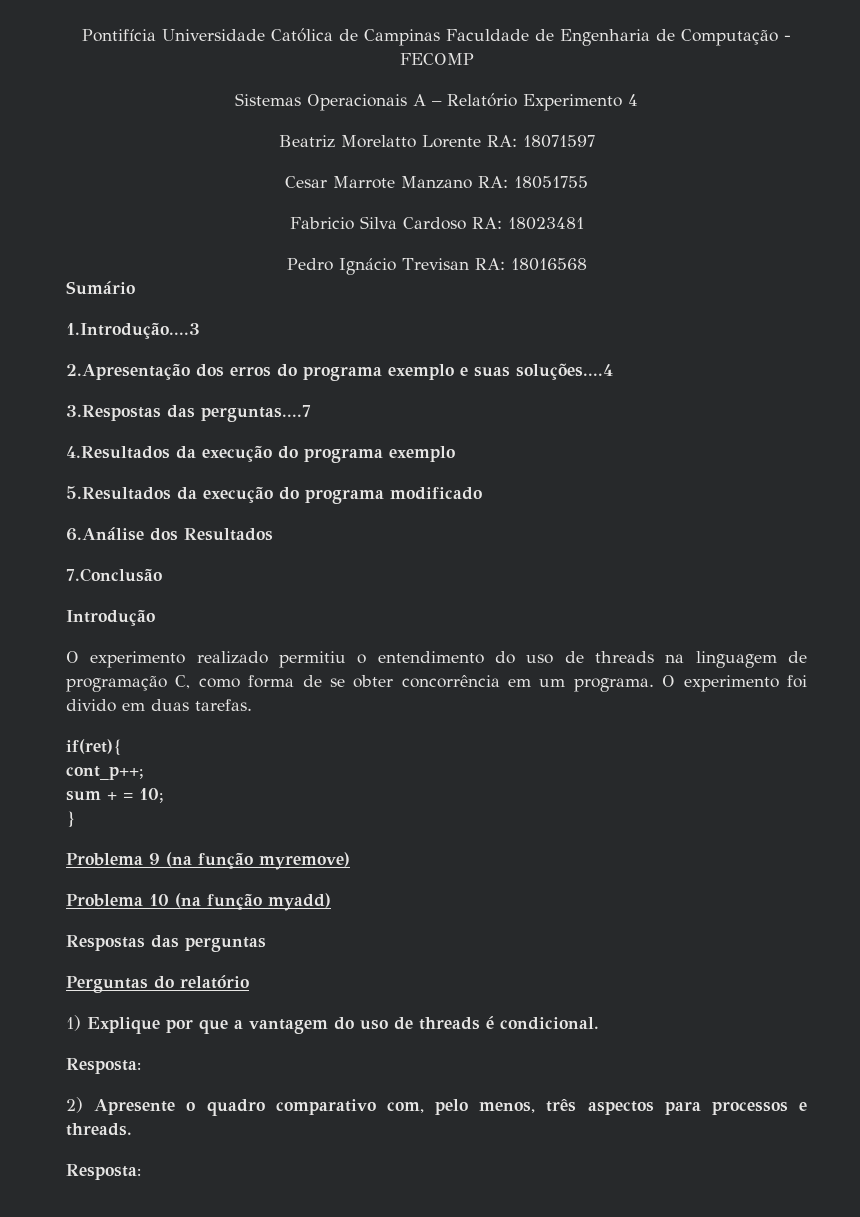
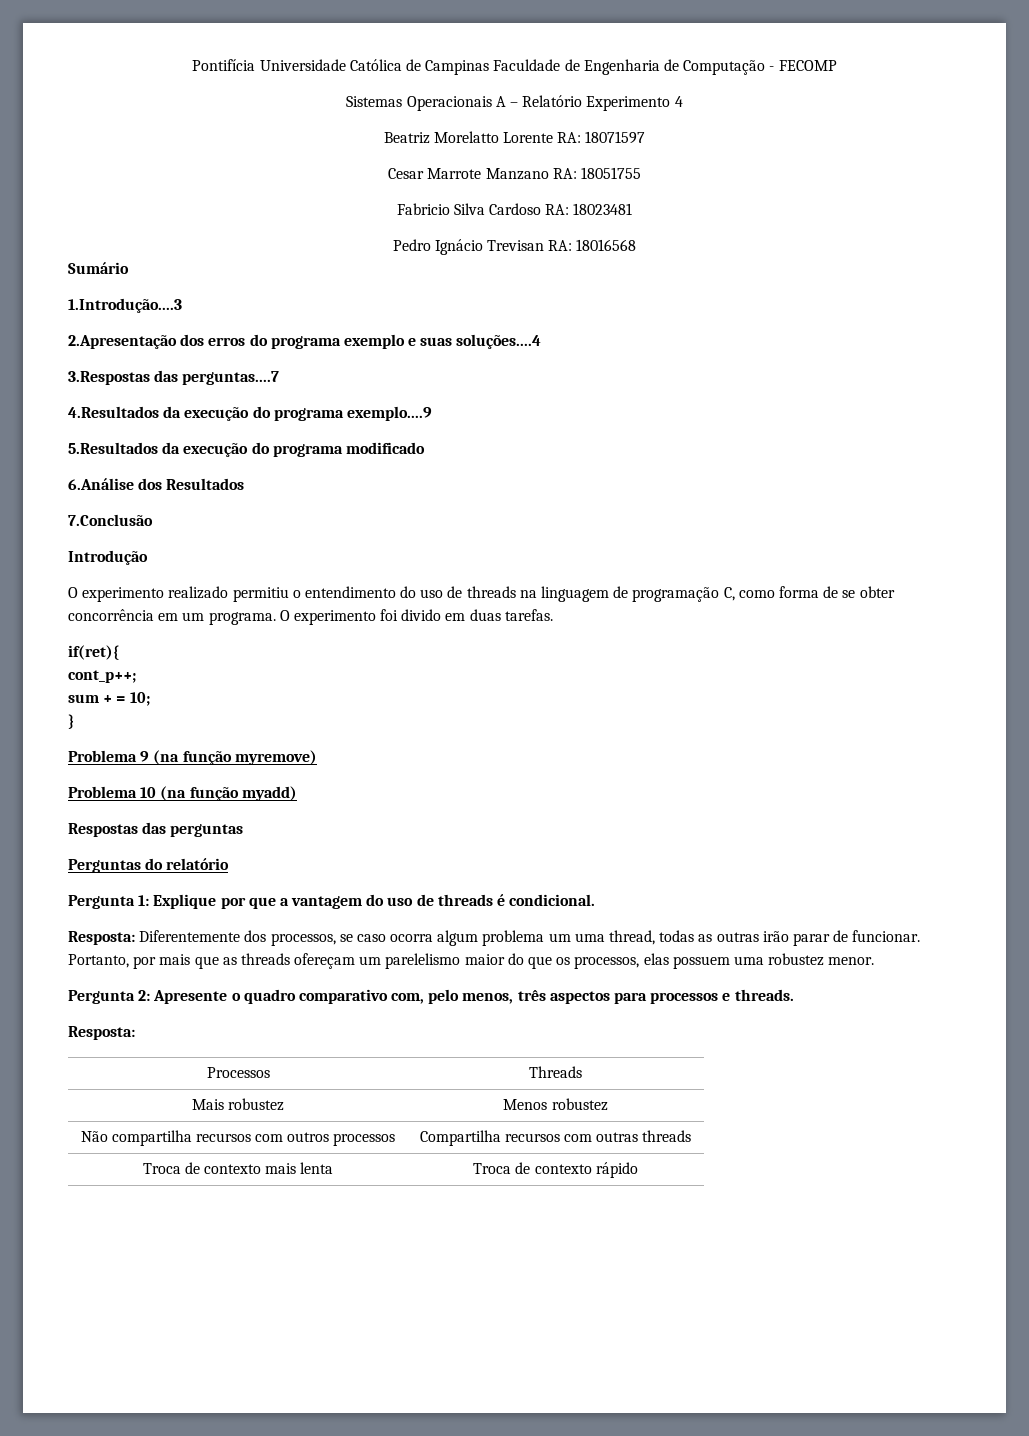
[389,446,455,462] exemplo -> [346,406,432,421] exemplo....9
[66,1015,81,1031] 1) -> [68,895,150,909] Pergunta 1:
[66,1097,83,1113] // 2) -> [139,930,921,946] [68,953,875,969] [68,990,151,1004] Diferentemente dos processos, se caso ocorra algum problema um uma thread, todas as outras irão parar de funcionar. Portanto, por mais que as threads ofereçam um parelelismo maior do que os processos, elas possuem uma robustez menor. // Pergunta 2:
(141, 1172) none -> [206,1067,270,1078] [529,1066,582,1078] [191,1098,285,1111] [503,1098,608,1111] [80,1130,396,1146] [419,1130,692,1146] [142,1162,334,1174] [473,1162,638,1178] // Processos | Threads // Mais robustez | Menos robustez // Não compartilha recursos com outros processos | Compartilha recursos com outras threads // Troca de contexto mais lenta | Troca de contexto rápido

